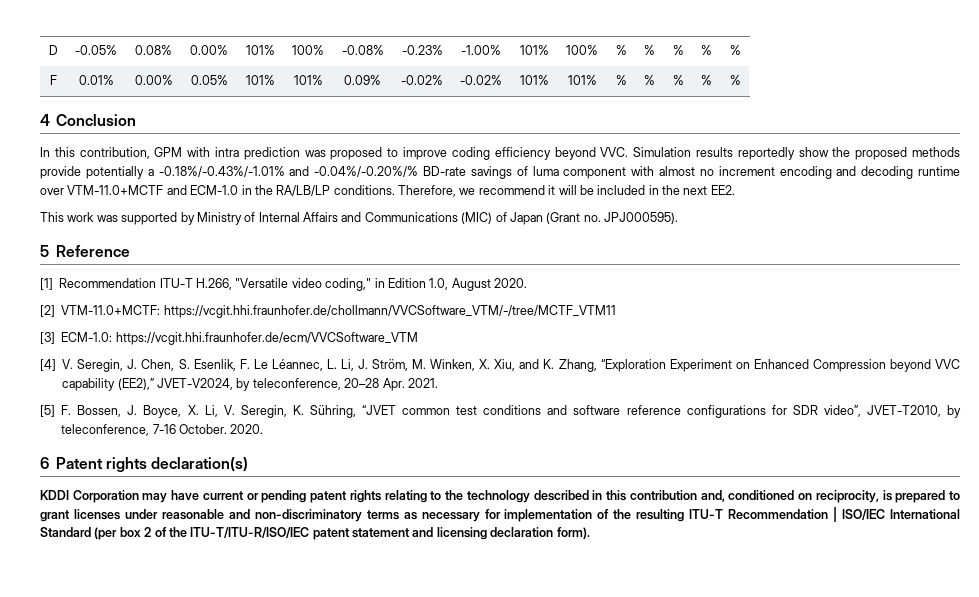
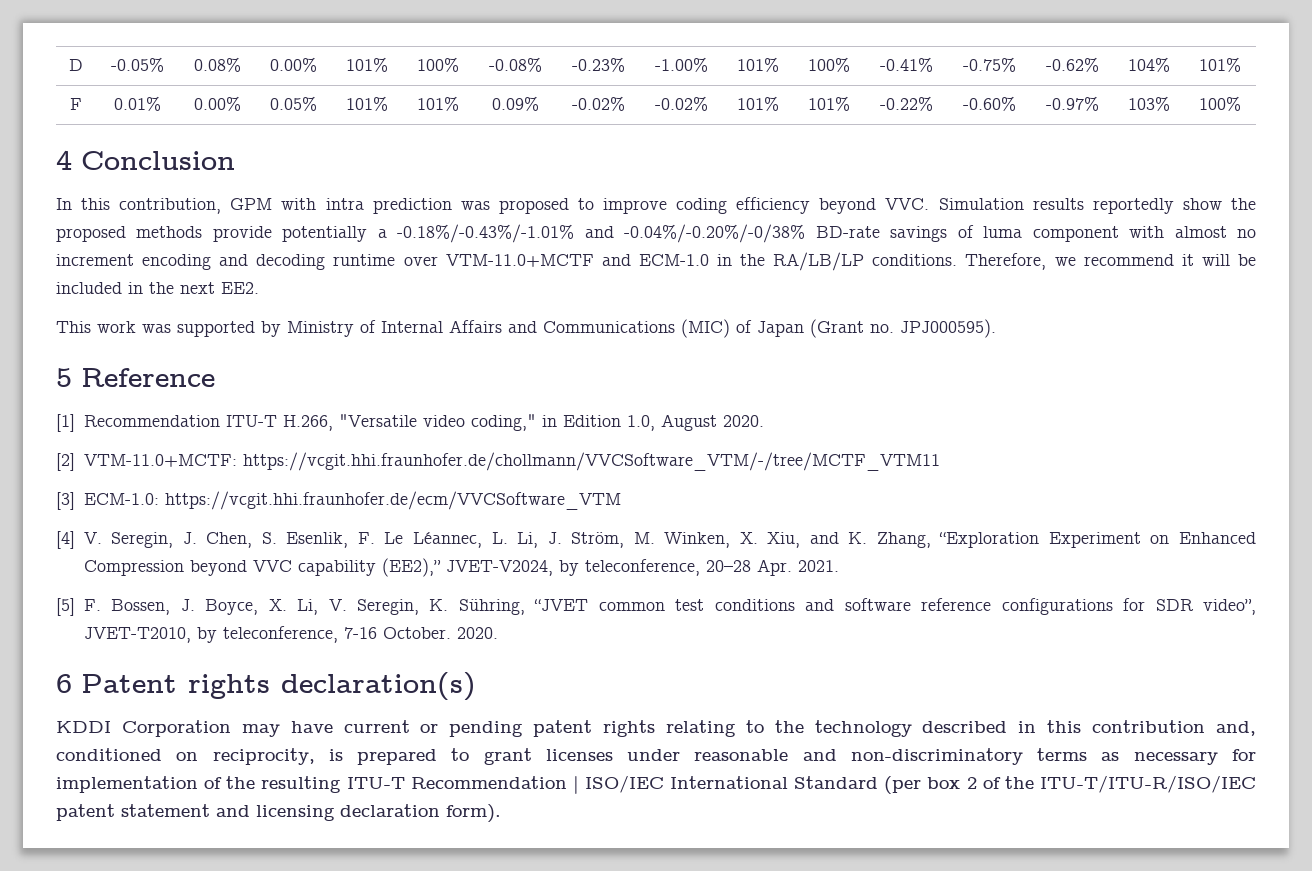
[615,45,627,55] [644,45,655,55] [672,45,684,55] [701,45,712,55] [729,45,741,55] % | % | % | % | % -> [879,57,933,72] [962,57,1016,72] [1045,57,1099,72] [1128,57,1170,72] [1199,57,1241,72] -0.41% | -0.75% | -0.62% | 104% | 101%
[615,75,627,85] [644,75,655,85] [672,75,684,85] [701,75,712,85] [729,75,741,85] % | % | % | % | % -> [879,96,933,111] [962,96,1016,111] [1045,96,1099,111] [1128,96,1170,111] [1199,96,1241,111] -0.22% | -0.60% | -0.97% | 103% | 100%
[314,166,419,177] -0.04%/-0.20%/% -> [624,224,806,243] -0.04%/-0.20%/-0/38%

